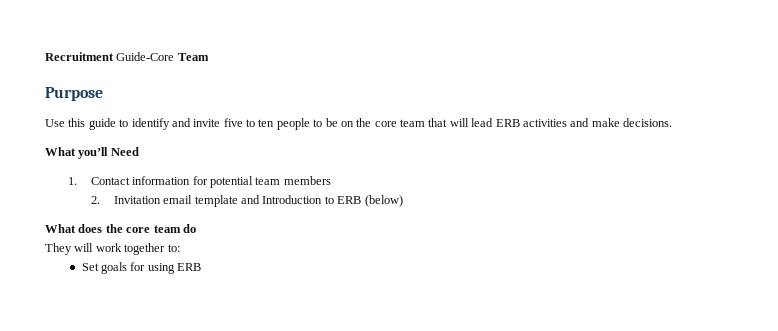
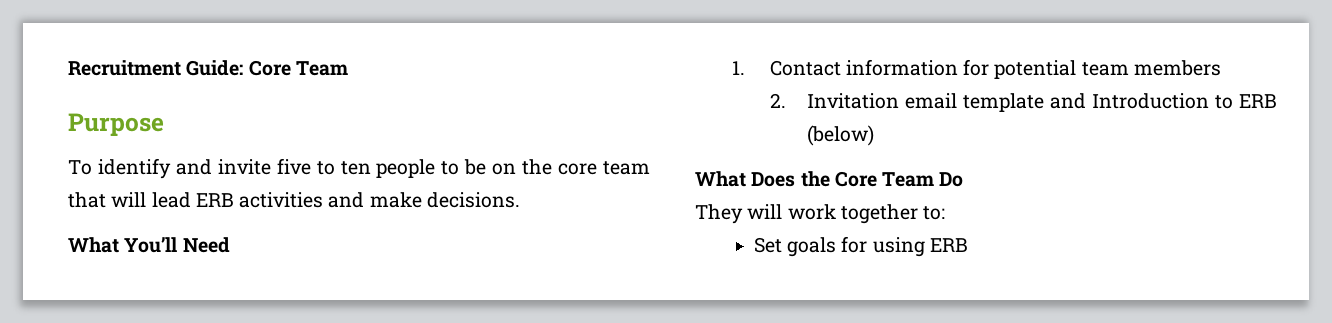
[116,52,175,61] Guide-Core -> [186,60,291,76] Guide: Core
[45,118,129,130] Use this guide to -> [68,160,92,175] To
[78,147,109,159] you’ll -> [124,237,178,253] You’ll
[78,224,196,233] does the core team do -> [751,171,964,187] Does the Core Team Do

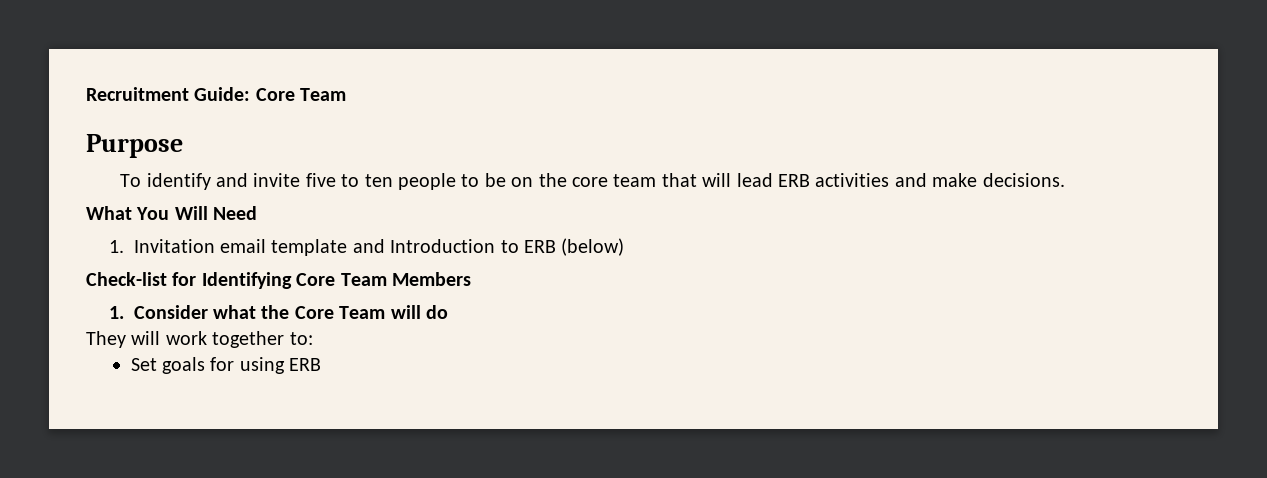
[124,237,178,253] You’ll -> [136,206,208,220] You Will
[769,59,1221,79] [769,93,786,108] Contact information for potential team members // 2. -> (124, 246) none
[695,171,796,187] What Does -> [86,272,471,289] [108,305,257,319] Check-list for Identifying Core Team Members // 1. Consider what
[939,172,964,187] Do -> [390,305,449,319] will do

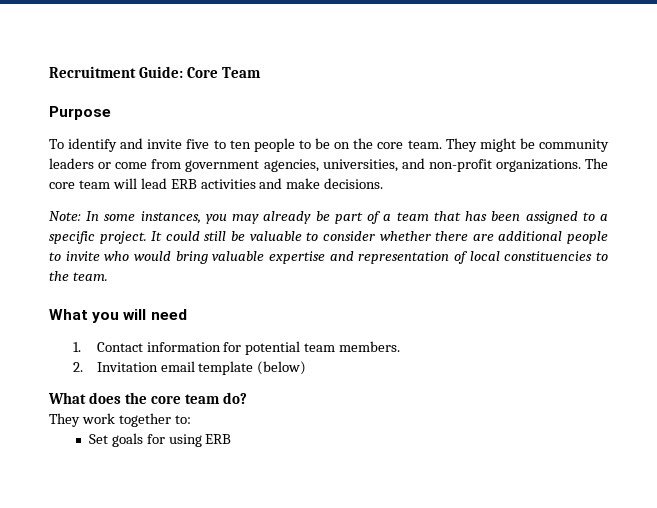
[613,173,697,187] team that -> [407,138,610,152] [49,158,609,172] [49,180,110,189] team. They might be community leaders or come from government agencies, universities, and non-profit organizations. The core team
[86,206,258,220] [108,238,625,256] [86,272,471,289] [108,305,449,319] [86,331,161,348] What You Will Need // 1. Invitation email template and Introduction to ERB (below) // Check-list for Identifying Core Team Members // 1. Consider what the Core Team will do // They will -> [49,211,609,224] [49,231,609,244] [49,251,609,264] [49,271,108,281] [49,309,187,323] [72,341,401,355] [72,361,307,375] [48,392,247,404] [49,413,80,427] Note: In some instances, you may already be part of a team that has been assigned to a specific project. It could still be valuable to consider whether there are additional people to invite who would bring valuable expertise and representation of local constituencies to the team. // What you will need // 1. Contact information for potential team members. // 2. Invitation email template (below) // What does the core team do? // They

